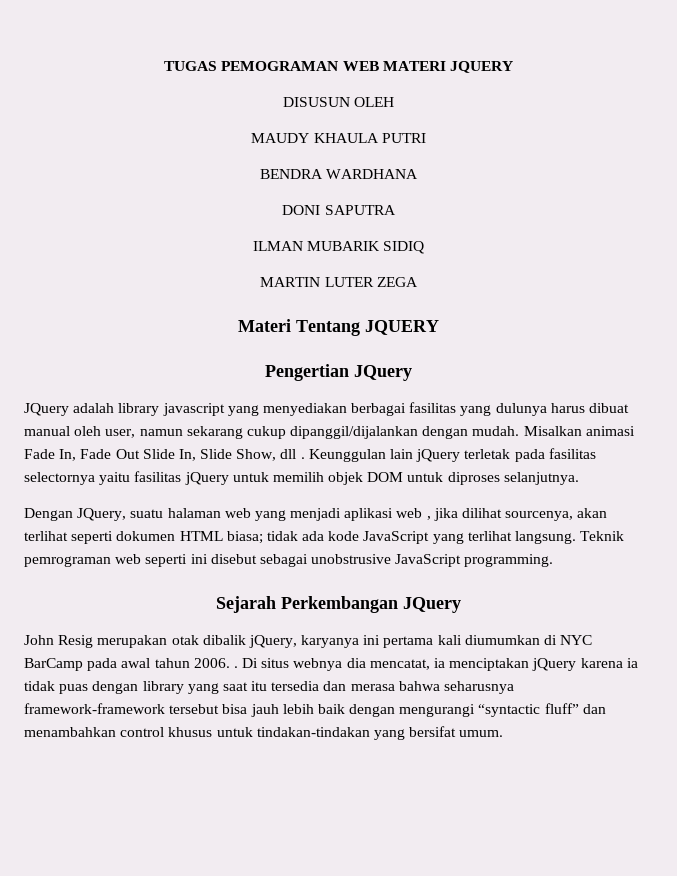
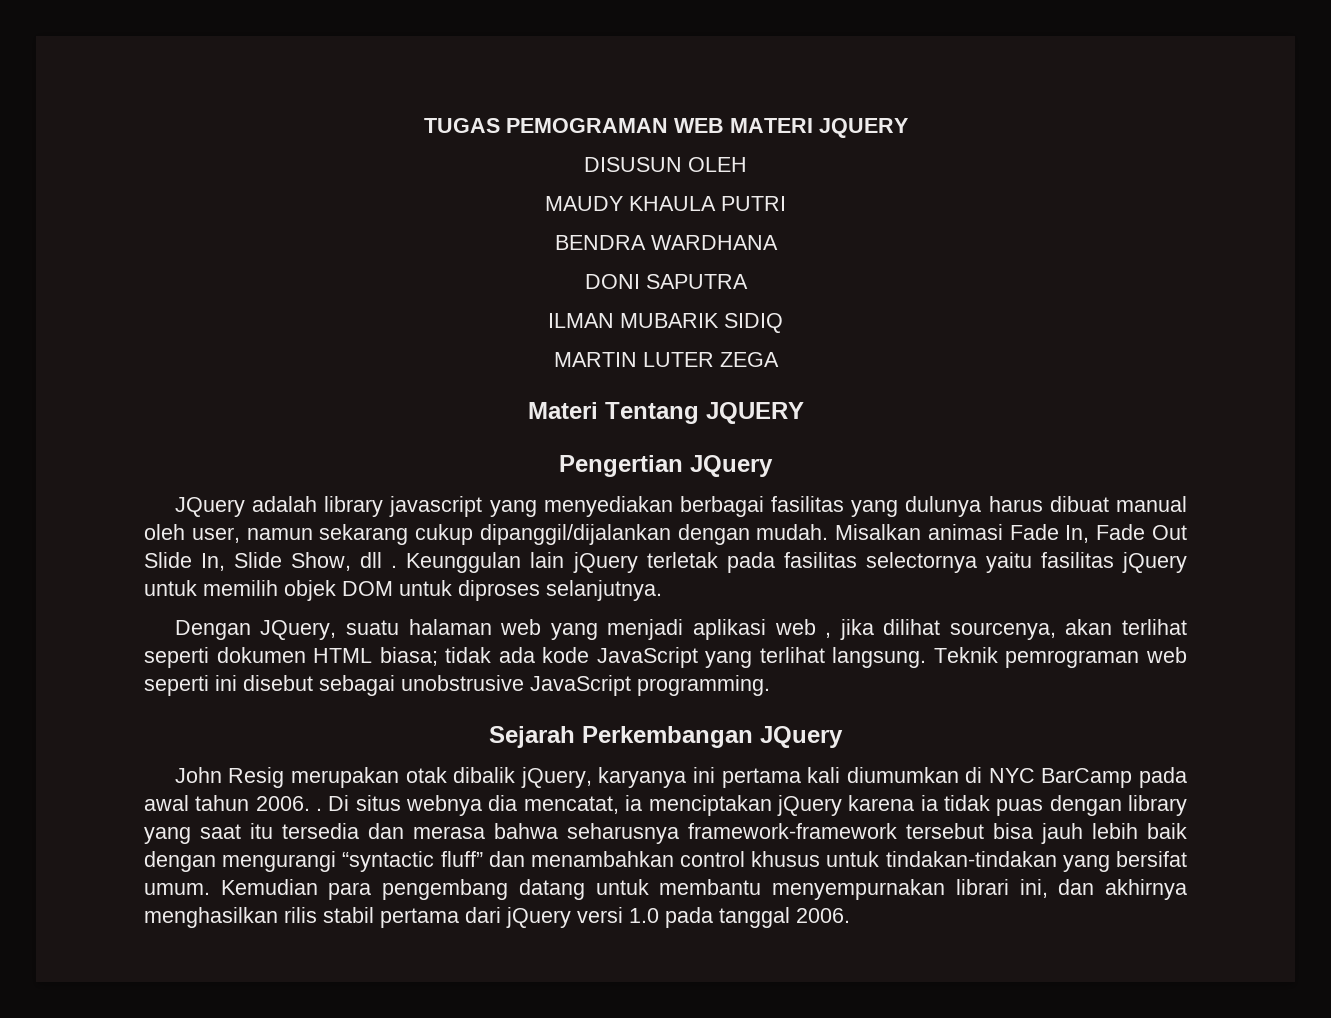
(504, 733) none -> [220,879,1187,900] [144,907,850,928] Kemudian para pengembang datang untuk membantu menyempurnakan librari ini, dan akhirnya menghasilkan rilis stabil pertama dari jQuery versi 1.0 pada tanggal 2006.

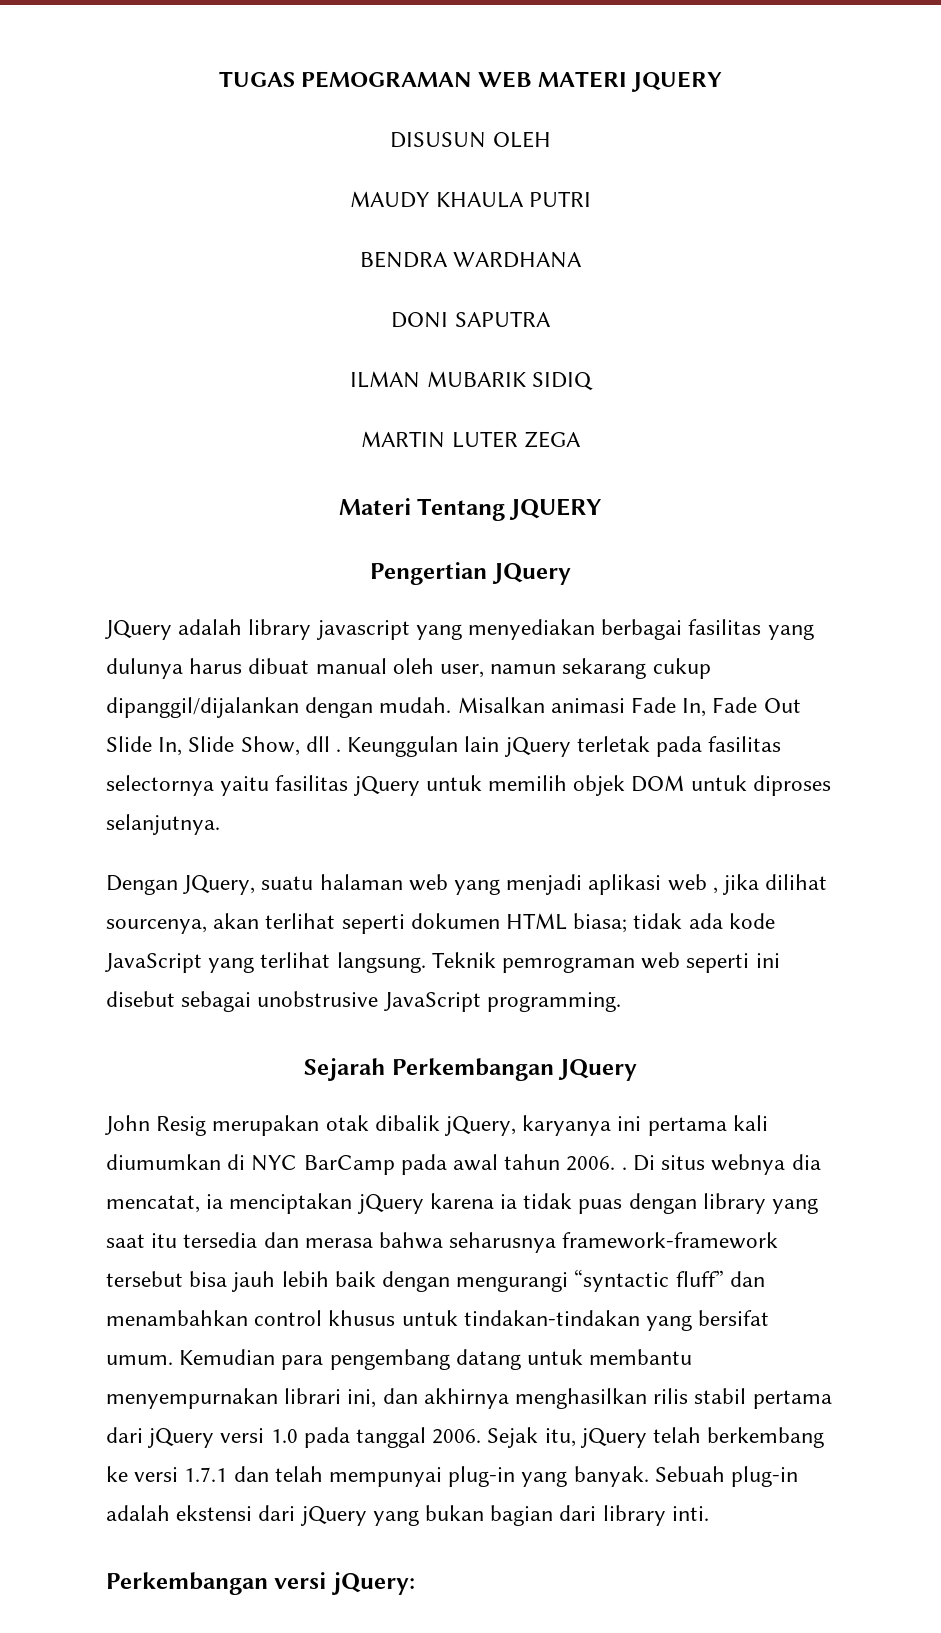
(850, 915) none -> [487,1427,825,1448] [106,1466,799,1487] [106,1505,709,1526] [106,1572,415,1595] Sejak itu, jQuery telah berkembang ke versi 1.7.1 dan telah mempunyai plug-in yang banyak. Sebuah plug-in adalah ekstensi dari jQuery yang bukan bagian dari library inti. // Perkembangan versi jQuery:

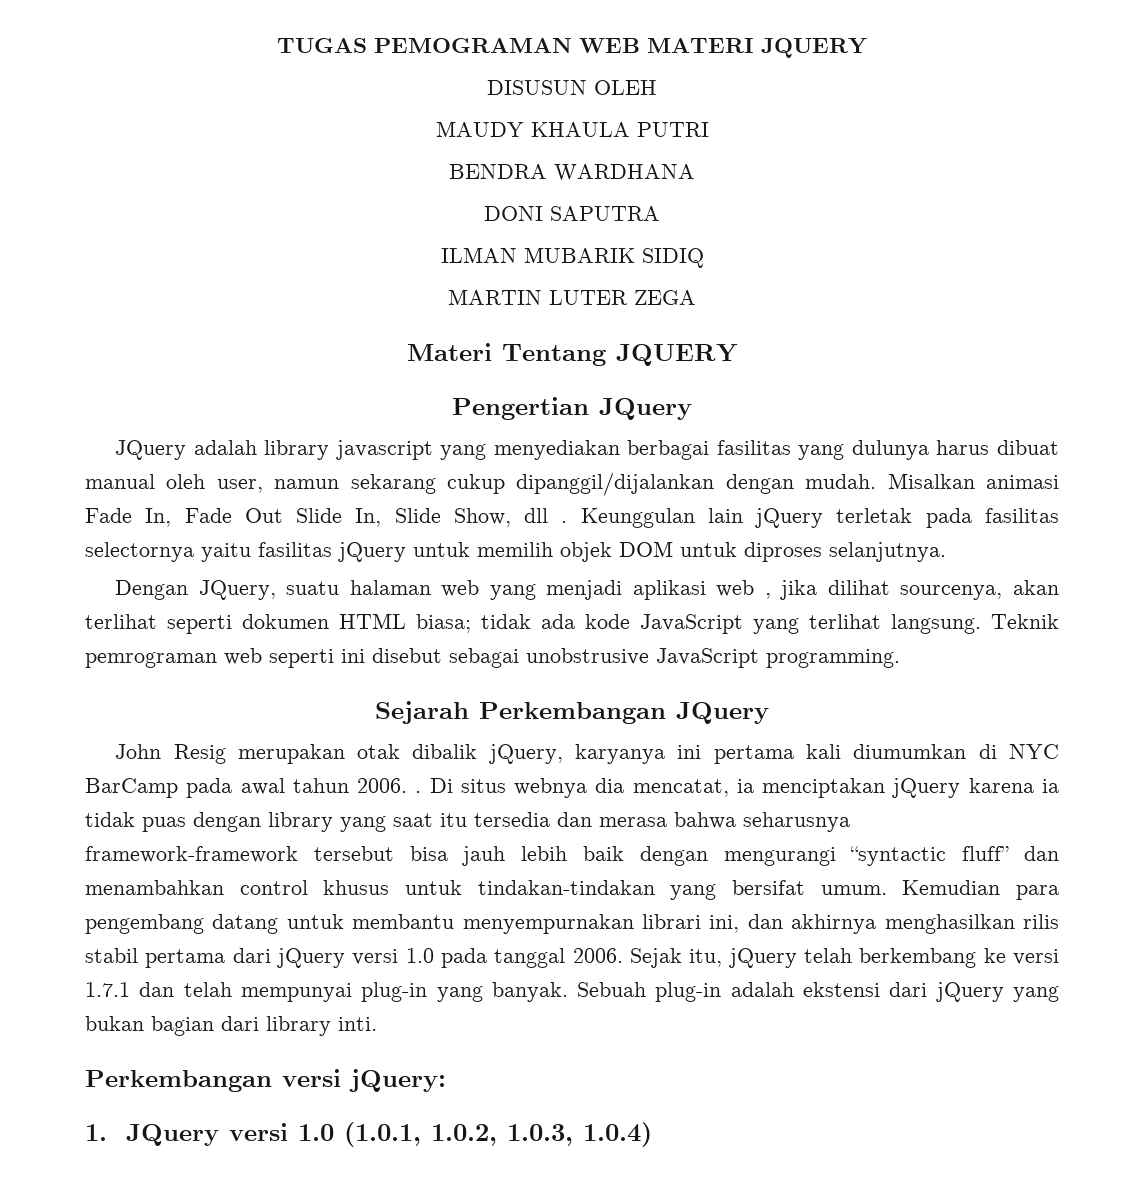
(415, 1583) none -> [85,1122,653,1147] // 1. JQuery versi 1.0 (1.0.1, 1.0.2, 1.0.3, 1.0.4)

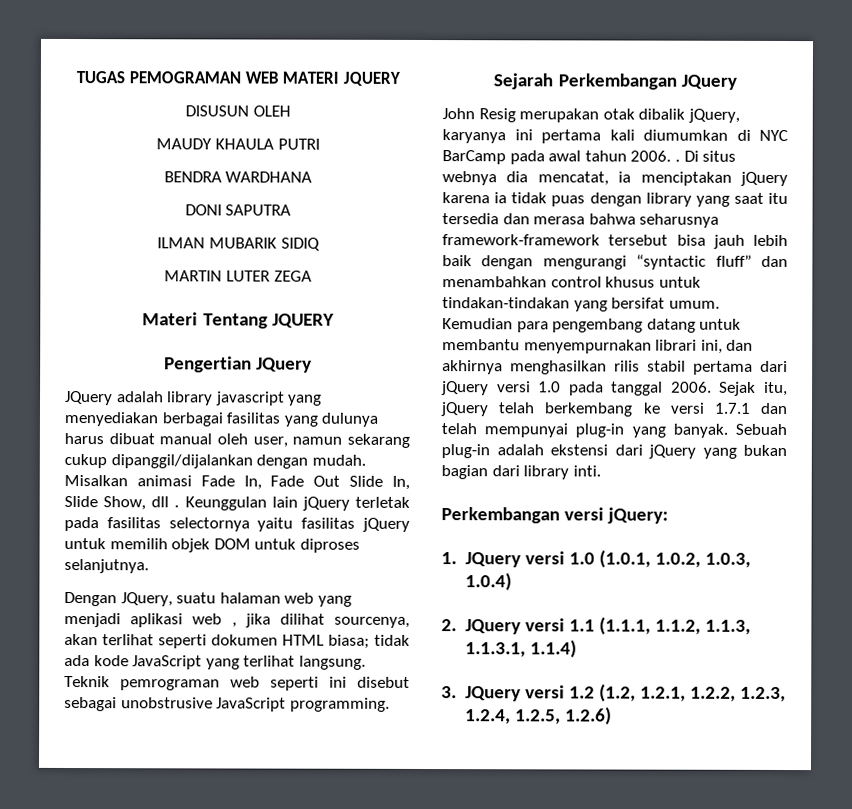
(653, 1134) none -> [441,616,752,635] [464,639,577,658] [441,683,787,703] [464,706,612,725] // 2. JQuery versi 1.1 (1.1.1, 1.1.2, 1.1.3, 1.1.3.1, 1.1.4) // 3. JQuery versi 1.2 (1.2, 1.2.1, 1.2.2, 1.2.3, 1.2.4, 1.2.5, 1.2.6)

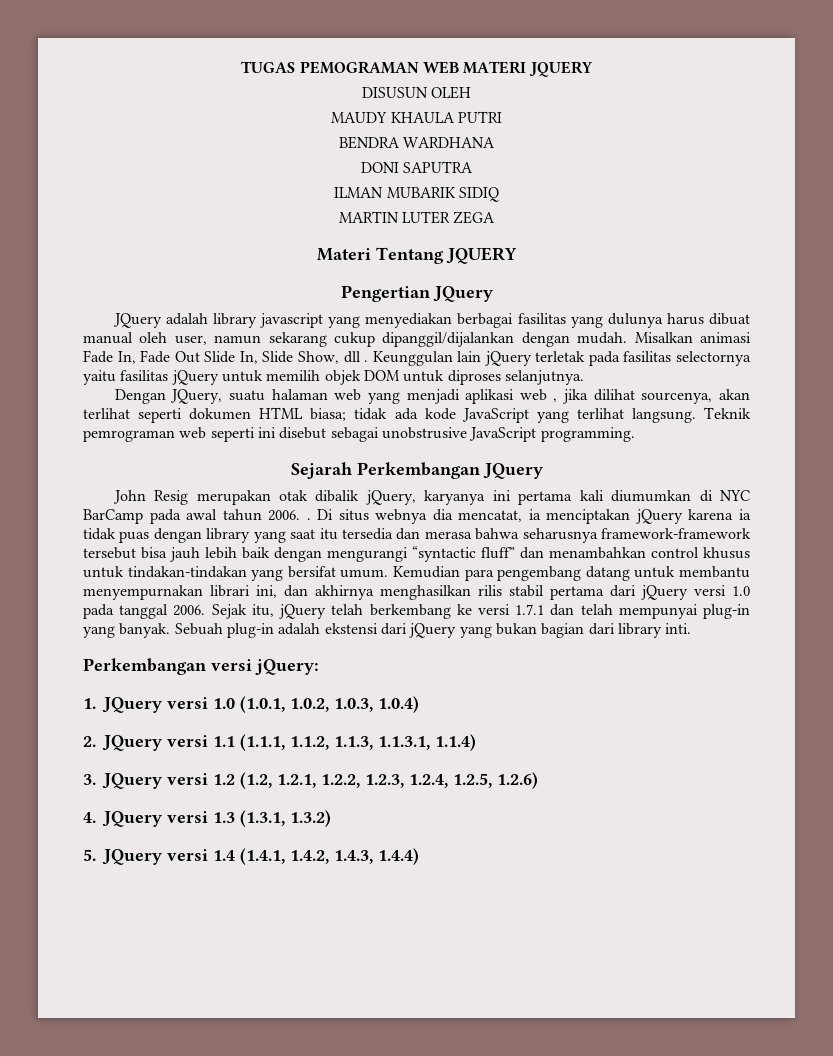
(612, 715) none -> [83,810,331,827] [83,848,419,865] // 4. JQuery versi 1.3 (1.3.1, 1.3.2) // 5. JQuery versi 1.4 (1.4.1, 1.4.2, 1.4.3, 1.4.4)

